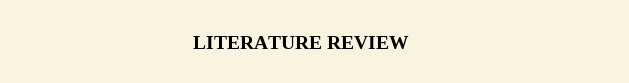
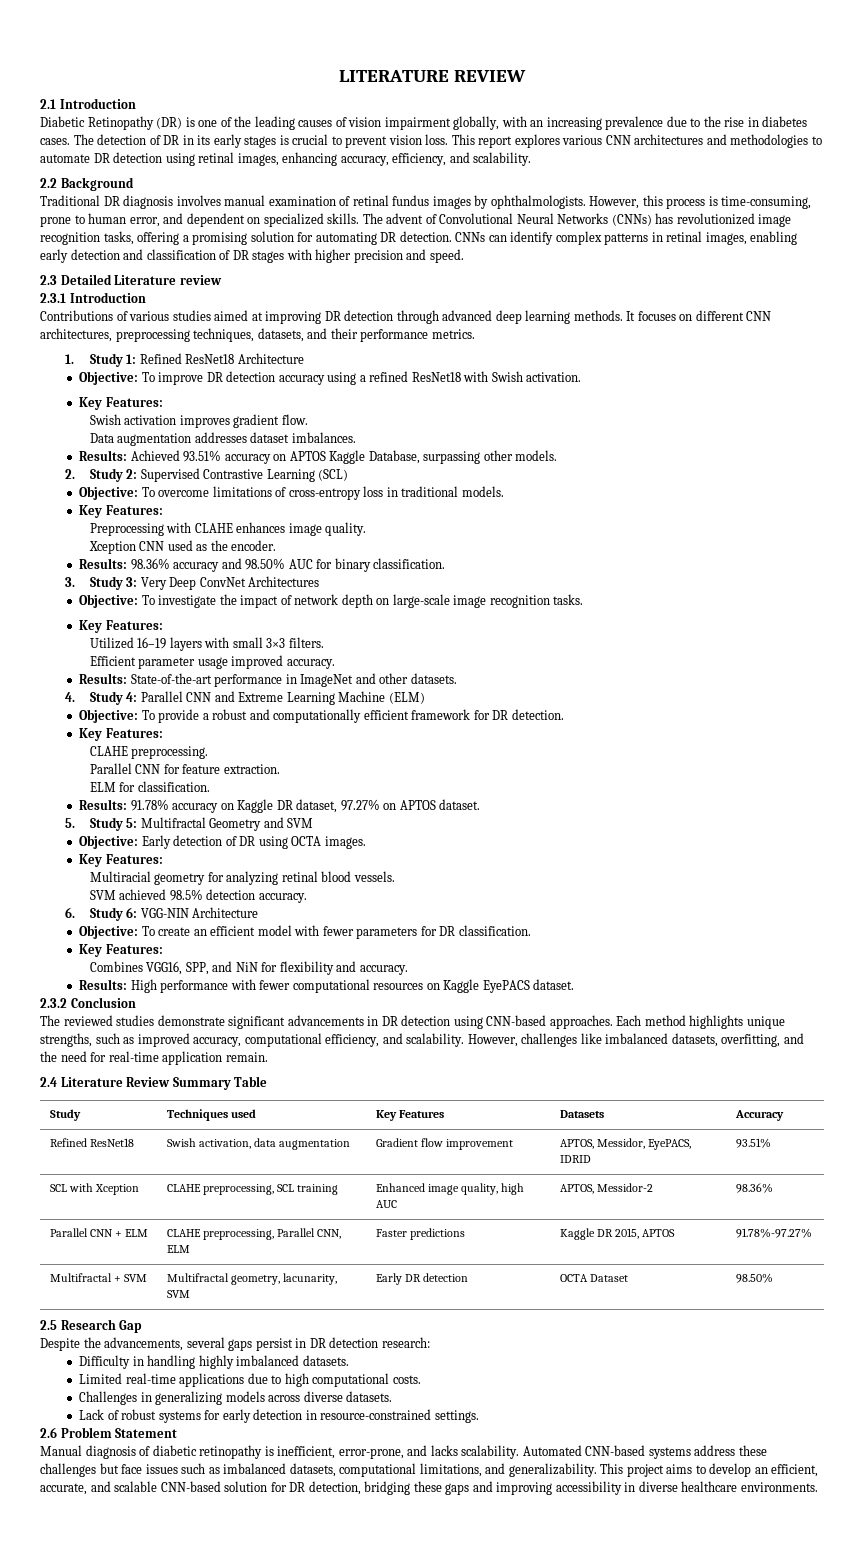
(410, 42) none -> [40,98,136,109] [40,116,808,130] [40,134,822,148] [40,152,532,166] [40,177,134,191] [40,195,812,209] [40,213,792,227] [40,231,798,245] [40,249,464,263] [40,274,222,285] [40,292,146,303] [40,310,772,324] [40,328,475,342] [64,353,304,367] [79,371,582,385] [79,397,163,410] [89,414,308,428] [89,432,356,446] [79,450,558,464] [64,468,349,482] [79,486,504,500] [79,505,163,518] [89,522,367,536] [88,540,277,554] [79,558,446,572] [64,576,320,590] [79,594,584,608] [79,620,163,633] [89,637,324,651] [89,655,335,669] [79,673,457,687] [64,691,425,705] [79,709,564,723] [79,728,163,741] [89,746,209,759] [89,763,280,774] [89,781,210,792] [79,799,481,813] [64,817,314,831] [79,835,366,849] [79,854,163,867] [89,871,395,885] [89,889,307,903] [64,907,259,921] [79,925,531,939] [79,944,163,957] [89,961,408,975] [79,979,575,993] [40,997,136,1008] [40,1015,785,1029] [40,1033,804,1047] [40,1051,268,1065] [40,1076,268,1090] [49,1109,81,1121] [166,1109,256,1121] [375,1110,444,1121] [559,1110,604,1118] [734,1110,784,1121] [49,1138,134,1147] [166,1138,351,1150] [375,1138,514,1150] [559,1138,692,1150] [559,1155,591,1163] [735,1138,771,1148] [49,1183,140,1195] [166,1184,339,1195] [375,1183,525,1195] [375,1200,397,1208] [559,1183,653,1194] [735,1183,773,1193] [49,1228,149,1237] [166,1228,342,1240] [166,1245,190,1253] [375,1228,465,1240] [559,1228,676,1240] [735,1228,812,1238] [49,1273,148,1282] [166,1273,338,1285] [166,1290,190,1298] [375,1273,469,1285] [559,1274,628,1282] [735,1273,773,1283] [40,1319,143,1333] [40,1337,430,1351] [79,1355,349,1369] [79,1373,421,1387] [79,1391,393,1405] [79,1409,479,1423] [40,1427,178,1438] [40,1445,767,1459] [40,1463,819,1477] [40,1481,818,1495] // 2.1 Introduction // Diabetic Retinopathy (DR) is one of the leading causes of vision impairment globally, with an increasing prevalence due to the rise in diabetes cases. The detection of DR in its early stages is crucial to prevent vision loss. This report explores various CNN architectures and methodologies to automate DR detection using retinal images, enhancing accuracy, efficiency, and scalability. // 2.2 Background // Traditional DR diagnosis involves manual examination of retinal fundus images by ophthalmologists. However, this process is time-consuming, prone to human error, and dependent on specialized skills. The advent of Convolutional Neural Networks (CNNs) has revolutionized image recognition tasks, offering a promising solution for automating DR detection. CNNs can identify complex patterns in retinal images, enabling early detection and classification of DR stages with higher precision and speed. // 2.3 Detailed Literature review // 2.3.1 Introduction // Contributions of various studies aimed at improving DR detection through advanced deep learning methods. It focuses on different CNN architectures, preprocessing techniques, datasets, and their performance metrics. // 1. Study 1: Refined ResNet18 Architecture // Objective: To improve DR detection accuracy using a refined ResNet18 with Swish activation. // Key Features: // Swish activation improves gradient flow. // Data augmentation addresses dataset imbalances. // Results: Achieved 93.51% accuracy on APTOS Kaggle Database, surpassing other models. // 2. Study 2: Supervised Contrastive Learning (SCL) // Objective: To overcome limitations of cross-entropy loss in traditional models. // Key Features: // Preprocessing with CLAHE enhances image quality. // Xception CNN used as the encoder. // Results: 98.36% accuracy and 98.50% AUC for binary classification. // 3. Study 3: Very Deep ConvNet Architectures // Objective: To investigate the impact of network depth on large-scale image recognition tasks. // Key Features: // Utilized 16–19 layers with small 3×3 filters. // Efficient parameter usage improved accuracy. // Results: State-of-the-art performance in ImageNet and other datasets. // 4. Study 4: Parallel CNN and Extreme Learning Machine (ELM) // Objective: To provide a robust and computationally efficient framework for DR detection. // Key Features: // CLAHE preprocessing. // Parallel CNN for feature extraction. // ELM for classification. // Results: 91.78% accuracy on Kaggle DR dataset, 97.27% on APTOS dataset. // 5. Study 5: Multifractal Geometry and SVM // Objective: Early detection of DR using OCTA images. // Key Features: // Multiracial geometry for analyzing retinal blood vessels. // SVM achieved 98.5% detection accuracy. // 6. Study 6: VGG-NIN Architecture // Objective: To create an efficient model with fewer parameters for DR classification. // Key Features: // Combines VGG16, SPP, and NiN for flexibility and accuracy. // Results: High performance with fewer computational resources on Kaggle EyePACS dataset. // 2.3.2 Conclusion // The reviewed studies demonstrate significant advancements in DR detection using CNN-based approaches. Each method highlights unique strengths, such as improved accuracy, computational efficiency, and scalability. However, challenges like imbalanced datasets, overfitting, and the need for real-time application remain. // 2.4 Literature Review Summary Table // Study | Techniques used | Key Features | Datasets | Accuracy // Refined ResNet18 | Swish activation, data augmentation | Gradient flow improvement | APTOS, Messidor, EyePACS, IDRID | 93.51% // SCL with Xception | CLAHE preprocessing, SCL training | Enhanced image quality, high AUC | APTOS, Messidor-2 | 98.36% // Parallel CNN + ELM | CLAHE preprocessing, Parallel CNN, ELM | Faster predictions | Kaggle DR 2015, APTOS | 91.78%-97.27% // Multifractal + SVM | Multifractal geometry, lacunarity, SVM | Early DR detection | OCTA Dataset | 98.50% // 2.5 Research Gap // Despite the advancements, several gaps persist in DR detection research: // Difficulty in handling highly imbalanced datasets. // Limited real-time applications due to high computational costs. // Challenges in generalizing models across diverse datasets. // Lack of robust systems for early detection in resource-constrained settings. // 2.6 Problem Statement // Manual diagnosis of diabetic retinopathy is inefficient, error-prone, and lacks scalability. Automated CNN-based systems address these challenges but face issues such as imbalanced datasets, computational limitations, and generalizability. This project aims to develop an efficient, accurate, and scalable CNN-based solution for DR detection, bridging these gaps and improving accessibility in diverse healthcare environments.

